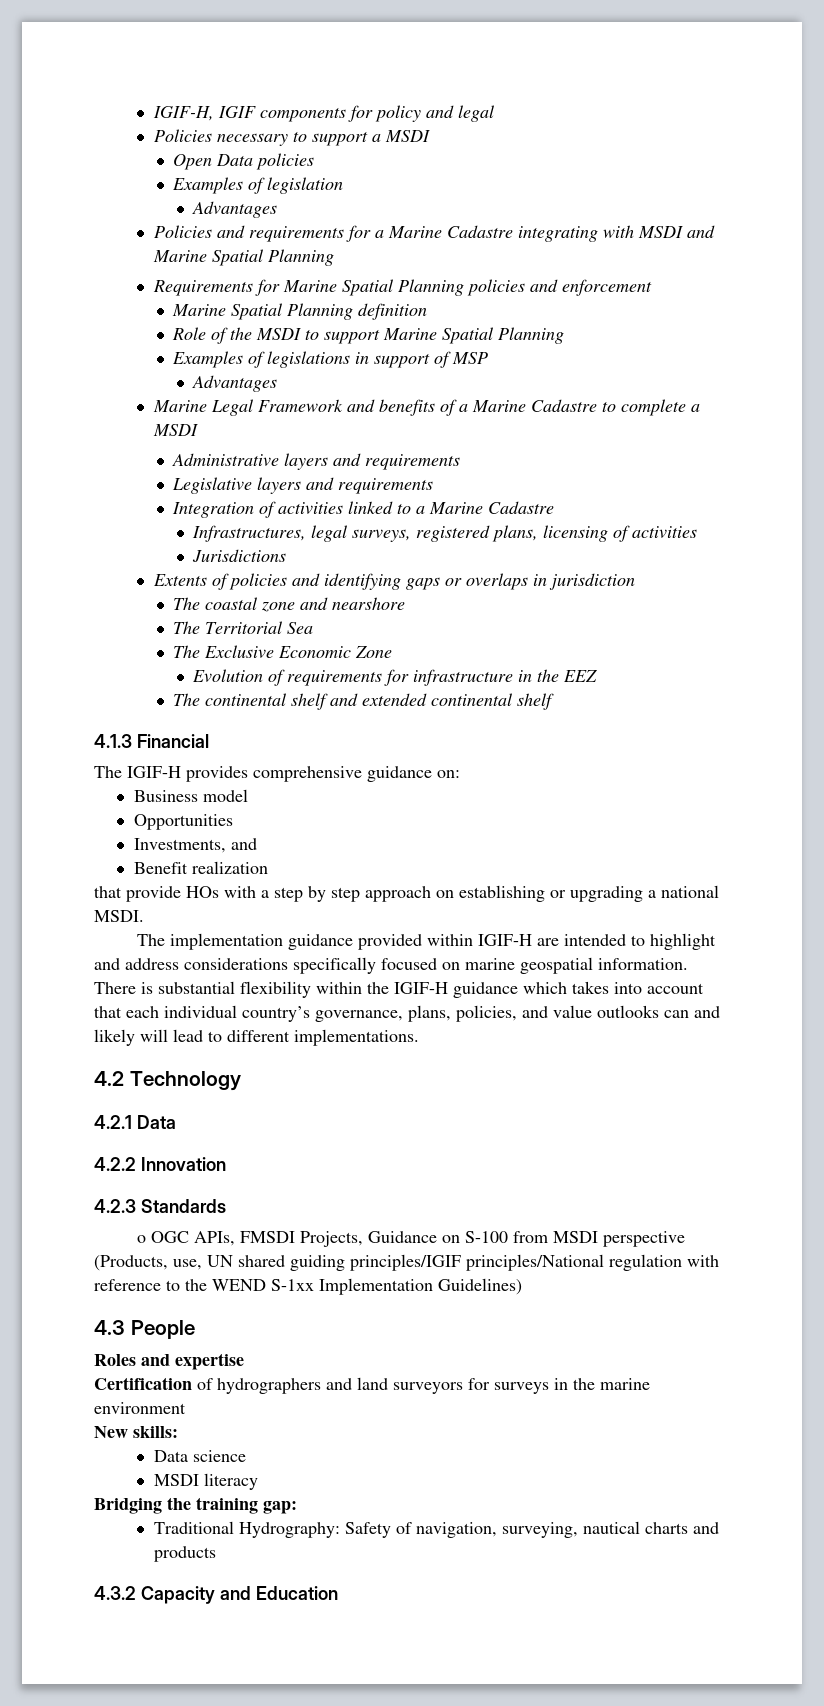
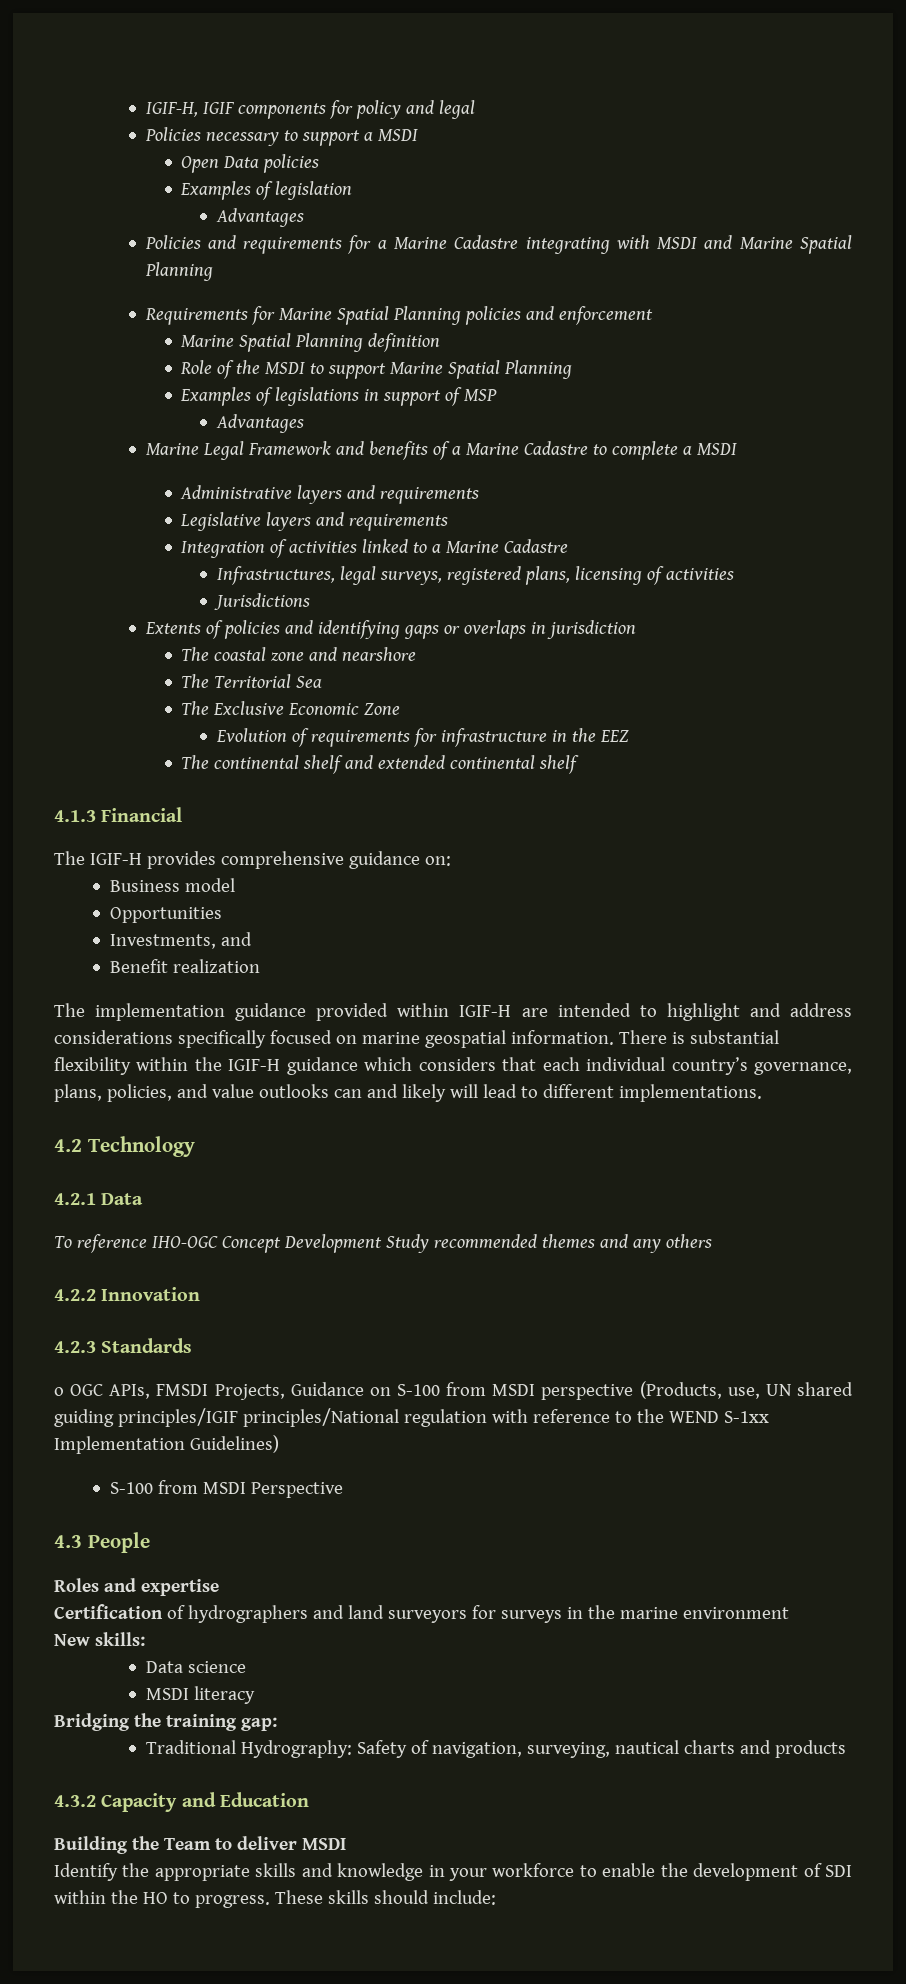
[94,885,719,902] [94,910,144,922] // that provide HOs with a step by step approach on establishing or upgrading a national MSDI. -> (260, 966) none
[572,981,704,994] takes into account -> [418,1057,496,1071] considers
(176, 1122) none -> [54,1234,712,1253] // To reference IHO-OGC Concept Development Study recommended themes and any others
(522, 1286) none -> [109,1480,343,1498] // S-100 from MSDI Perspective
(338, 1593) none -> [54,1836,346,1854] [54,1863,853,1881] [54,1890,496,1908] // Building the Team to deliver MSDI // Identify the appropriate skills and knowledge in your workforce to enable the development of SDI within the HO to progress. These skills should include:

